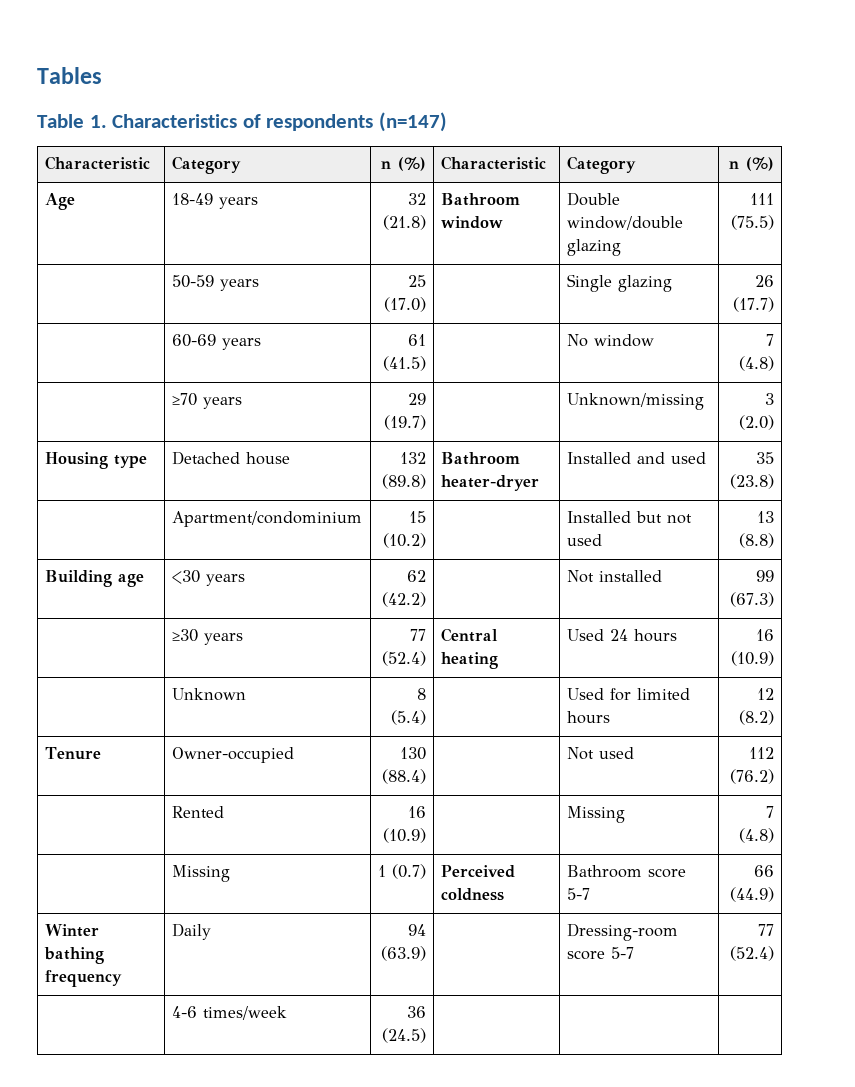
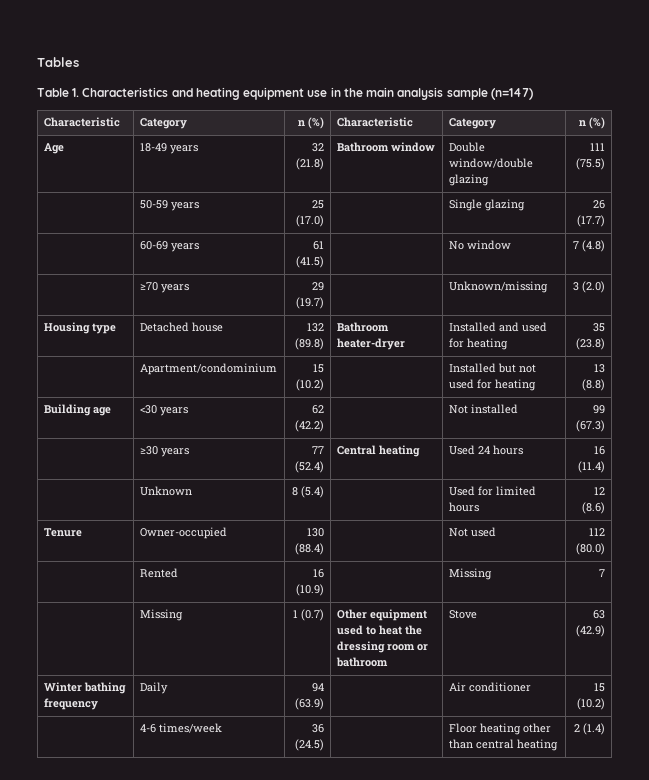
[242,114,374,131] of respondents -> [171,87,488,100] and heating equipment use in the main analysis sample
(706, 458) none -> [448,338,508,350] for heating
(602, 540) none -> [476,379,536,391] for heating
[731,651,775,666] (10.9) -> [578,461,606,473] (11.4)
[739,710,775,725] (8.2) -> [582,502,606,514] (8.6)
[730,769,775,784] (76.2) -> [576,543,606,555] (80.0)
[739,828,775,843] (4.8) -> (606, 573) none
[440,865,515,878] [440,888,504,901] [566,865,686,878] [566,888,590,900] [754,865,775,877] [730,887,775,902] Perceived coldness | Bathroom score 5-7 | 66 (44.9) -> [336,609,427,621] [336,625,422,635] [336,641,428,653] [335,657,388,667] [448,610,477,619] [593,610,606,619] [576,625,606,637] Other equipment used to heat the dressing room or bathroom | Stove | 63 (42.9)
[566,923,678,941] [566,947,634,960] [758,924,775,936] [730,946,775,961] Dressing-room score 5-7 | 77 (52.4) -> [448,682,531,692] [594,683,606,692] [577,698,606,710] Air conditioner | 15 (10.2)
(427, 1035) | -> [448,723,551,735] [448,739,558,751] [574,723,606,735] Floor heating other than central heating | 2 (1.4)

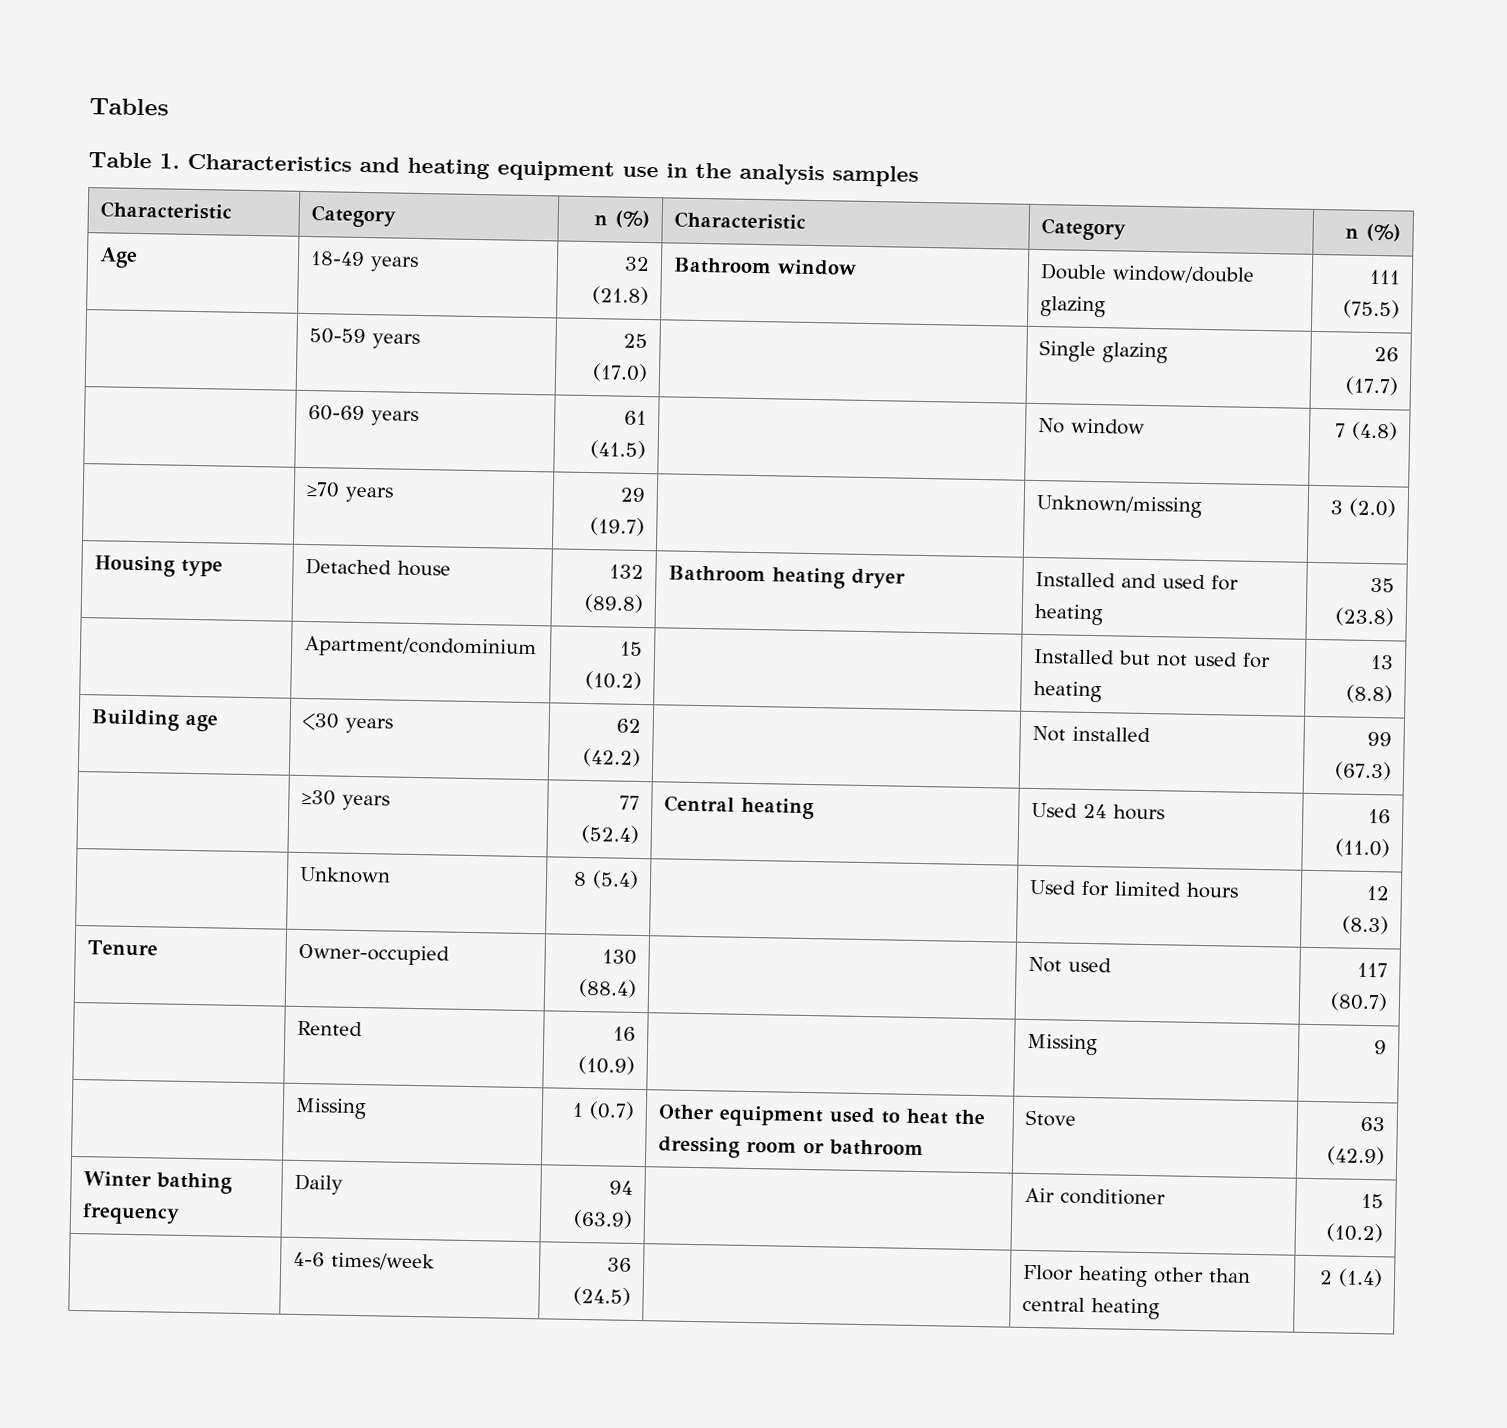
[366,87,533,100] main analysis sample (n=147) -> [739,163,919,187] analysis samples
[336,338,405,350] heater-dryer -> [772,567,907,589] heating dryer
[578,461,606,473] (11.4) -> [1334,838,1390,858] (11.0)
[582,502,606,514] (8.6) -> [1341,915,1389,935] (8.3)
[589,528,606,536] [576,543,606,555] 112 (80.0) -> [1356,962,1388,978] [1329,992,1388,1012] 117 (80.7)
[599,569,606,577] 7 -> [1373,1040,1387,1055] 9

